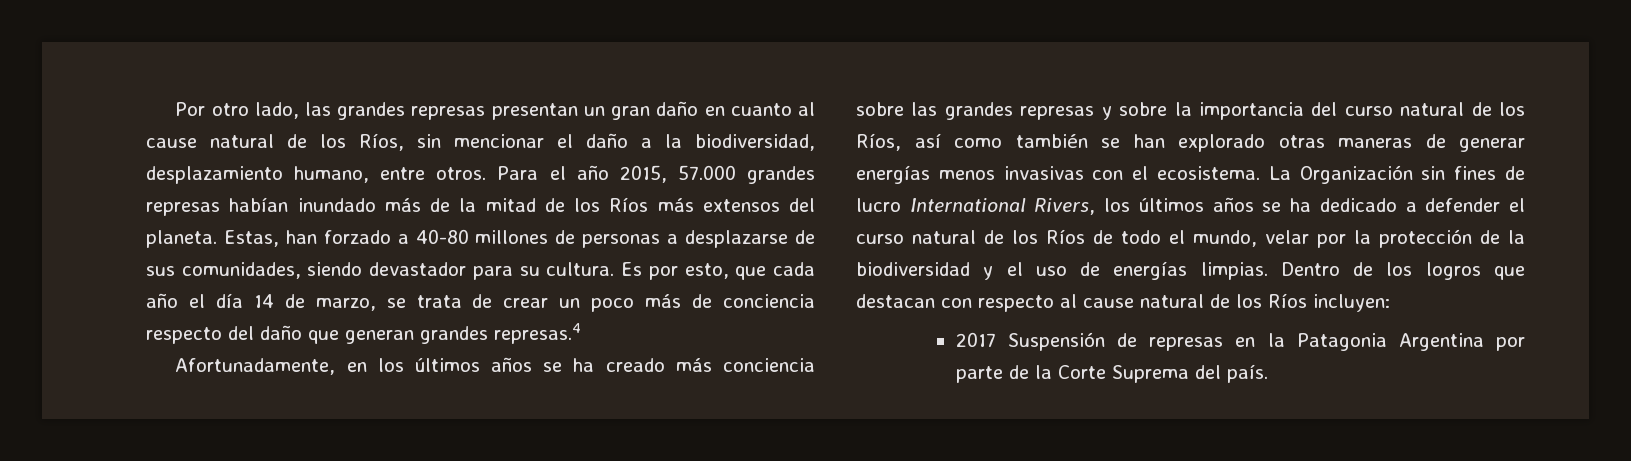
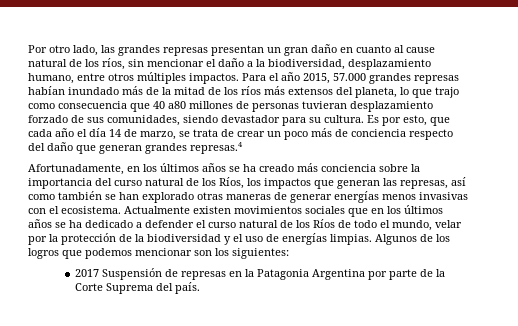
[359,133,404,151] Ríos, -> [102,58,125,70] ríos,
[436,167,487,180] otros. -> [108,72,239,84] otros múltiples impactos.
[609,197,649,212] Ríos -> [241,86,261,95] ríos
[146,229,789,248] planeta. Estas, han forzado a 40-80 millones de personas a desplazarse -> [355,87,459,98] [28,101,433,112] [28,115,68,123] planeta, lo que trajo como consecuencia que 40 a80 millones de personas tuvieran desplazamiento forzado
[911,102,1168,120] las grandes represas y sobre -> (408, 168) none
(901, 142) none -> [247,178,448,189] los impactos que generan las represas,
[1268,165,1525,184] [856,198,1096,215] La Organización sin fines de lucro International Rivers, -> [124,206,384,217] Actualmente existen movimientos sociales que en
[1280,262,1340,276] Dentro -> [375,234,417,245] Algunos
[856,293,1390,312] destacan con respecto al cause natural de los Ríos incluyen: -> [85,248,289,259] podemos mencionar son los siguientes:

